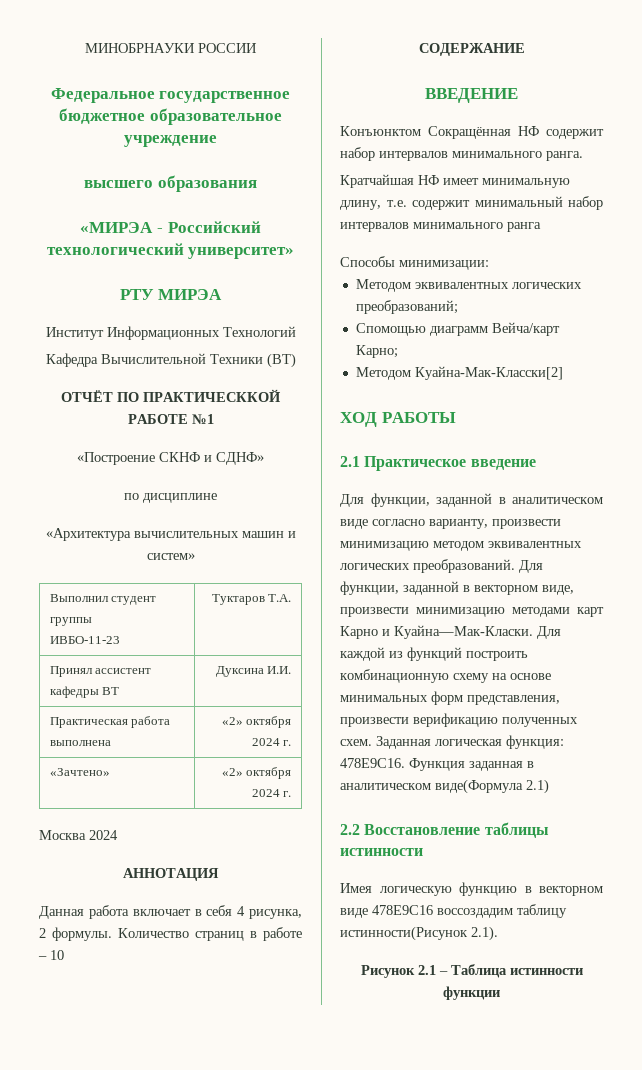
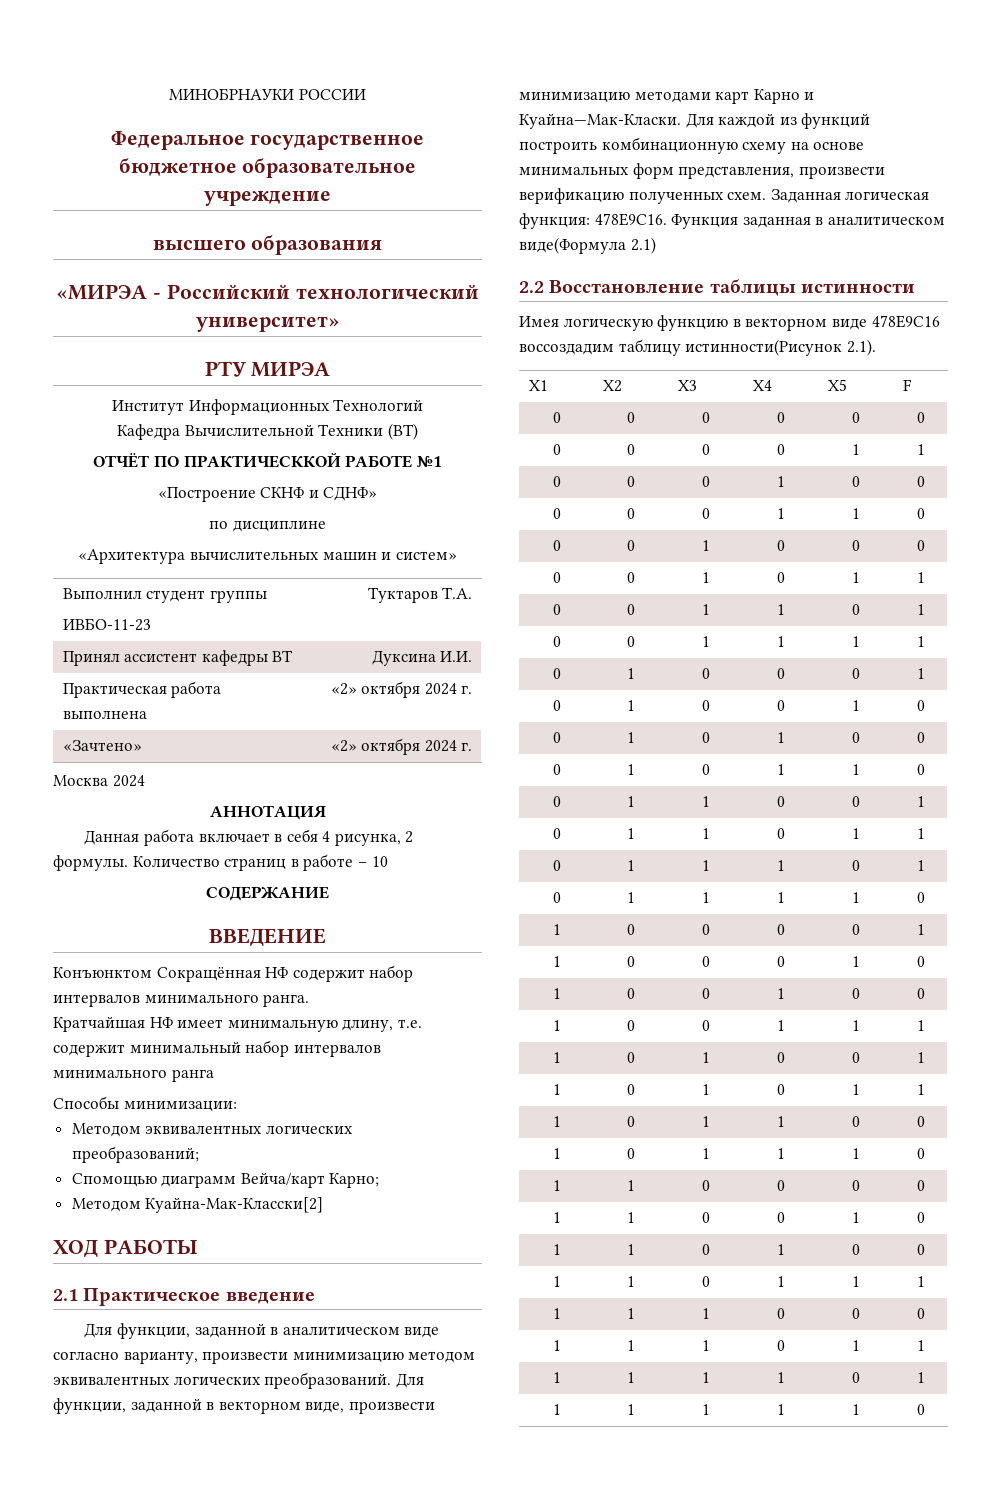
[360,964,583,978] [443,986,500,1000] // Рисунок 2.1 – Таблица истинности функции -> [528,380,548,391] [602,380,622,392] [677,380,697,391] [752,380,772,391] [827,379,847,391] [902,379,912,391] [552,412,561,423] [627,412,635,423] [702,412,710,423] [777,412,785,423] [852,412,860,423] [916,412,925,423] [552,444,561,455] [627,444,635,455] [702,444,710,455] [777,444,785,455] [852,444,860,455] [916,444,925,455] [552,476,561,487] [627,476,635,487] [702,476,710,487] [777,476,785,487] [852,476,860,487] [916,476,925,487] [552,508,561,519] [627,508,635,519] [702,508,710,519] [777,508,785,519] [852,508,860,519] [916,508,925,519] [552,540,561,551] [627,540,635,551] [702,540,710,551] [777,540,785,551] [852,540,860,551] [916,540,925,551] [552,572,561,583] [627,572,635,583] [702,572,710,583] [777,572,785,583] [852,572,860,583] [916,572,925,583] [552,604,561,615] [627,604,635,615] [702,604,710,615] [777,604,785,615] [852,604,860,615] [916,604,925,615] [552,636,561,647] [627,636,635,647] [702,636,710,647] [777,636,785,647] [852,636,860,647] [916,636,925,647] [552,668,561,679] [627,668,635,679] [702,668,710,679] [777,668,785,679] [852,668,860,679] [916,668,925,679] [552,700,561,711] [627,700,635,711] [702,700,710,711] [777,700,785,711] [852,700,860,711] [916,700,925,711] [552,732,561,743] [627,732,635,743] [702,732,710,743] [777,732,785,743] [852,732,860,743] [916,732,925,743] [552,764,561,775] [627,764,635,775] [702,764,710,775] [777,764,785,775] [852,764,860,775] [916,764,925,775] [552,796,561,807] [627,796,635,807] [702,796,710,807] [777,796,785,807] [852,796,860,807] [916,796,925,807] [552,828,561,839] [627,828,635,839] [702,828,710,839] [777,828,785,839] [852,828,860,839] [916,828,925,839] [552,860,561,871] [627,860,635,871] [702,860,710,871] [777,860,785,871] [852,860,860,871] [916,860,925,871] [552,892,561,903] [627,892,635,903] [702,892,710,903] [777,892,785,903] [852,892,860,903] [916,892,925,903] [552,924,561,935] [627,924,635,935] [702,924,710,935] [777,924,785,935] [852,924,860,935] [916,924,925,935] [552,956,561,967] [627,956,635,967] [702,956,710,967] [777,956,785,967] [852,956,860,967] [916,956,925,967] [552,988,561,999] [627,988,635,999] [702,988,710,999] [777,988,785,999] [852,988,860,999] [916,988,925,999] [552,1020,561,1031] [627,1020,635,1031] [702,1020,710,1031] [777,1020,785,1031] [852,1020,860,1031] [916,1020,925,1031] [552,1052,561,1063] [627,1052,635,1063] [702,1052,710,1063] [777,1052,785,1063] [852,1052,860,1063] [916,1052,925,1063] [552,1084,561,1095] [627,1084,635,1095] [702,1084,710,1095] [777,1084,785,1095] [852,1084,860,1095] [916,1084,925,1095] [552,1116,561,1127] [627,1116,635,1127] [702,1116,710,1127] [777,1116,785,1127] [852,1116,860,1127] [916,1116,925,1127] [552,1148,561,1159] [627,1148,635,1159] [702,1148,710,1159] [777,1148,785,1159] [852,1148,860,1159] [916,1148,925,1159] [552,1180,561,1191] [627,1180,635,1191] [702,1180,710,1191] [777,1180,785,1191] [852,1180,860,1191] [916,1180,925,1191] [552,1212,561,1223] [627,1212,635,1223] [702,1212,710,1223] [777,1212,785,1223] [852,1212,860,1223] [916,1212,925,1223] [552,1244,561,1255] [627,1244,635,1255] [702,1244,710,1255] [777,1244,785,1255] [852,1244,860,1255] [916,1244,925,1255] [552,1276,561,1287] [627,1276,635,1287] [702,1276,710,1287] [777,1276,785,1287] [852,1276,860,1287] [916,1276,925,1287] [552,1308,561,1319] [627,1308,635,1319] [702,1308,710,1319] [777,1308,785,1319] [852,1308,860,1319] [916,1308,925,1319] [552,1340,561,1351] [627,1340,635,1351] [702,1340,710,1351] [777,1340,785,1351] [852,1340,860,1351] [916,1340,925,1351] [552,1372,561,1383] [627,1372,635,1383] [702,1372,710,1383] [777,1372,785,1383] [852,1372,860,1383] [916,1372,925,1383] [552,1404,561,1415] [627,1404,635,1415] [702,1404,710,1415] [777,1404,785,1415] [852,1404,860,1415] [916,1404,925,1415] // X1 | X2 | X3 | X4 | X5 | F // 0 | 0 | 0 | 0 | 0 | 0 // 0 | 0 | 0 | 0 | 1 | 1 // 0 | 0 | 0 | 1 | 0 | 0 // 0 | 0 | 0 | 1 | 1 | 0 // 0 | 0 | 1 | 0 | 0 | 0 // 0 | 0 | 1 | 0 | 1 | 1 // 0 | 0 | 1 | 1 | 0 | 1 // 0 | 0 | 1 | 1 | 1 | 1 // 0 | 1 | 0 | 0 | 0 | 1 // 0 | 1 | 0 | 0 | 1 | 0 // 0 | 1 | 0 | 1 | 0 | 0 // 0 | 1 | 0 | 1 | 1 | 0 // 0 | 1 | 1 | 0 | 0 | 1 // 0 | 1 | 1 | 0 | 1 | 1 // 0 | 1 | 1 | 1 | 0 | 1 // 0 | 1 | 1 | 1 | 1 | 0 // 1 | 0 | 0 | 0 | 0 | 1 // 1 | 0 | 0 | 0 | 1 | 0 // 1 | 0 | 0 | 1 | 0 | 0 // 1 | 0 | 0 | 1 | 1 | 1 // 1 | 0 | 1 | 0 | 0 | 1 // 1 | 0 | 1 | 0 | 1 | 1 // 1 | 0 | 1 | 1 | 0 | 0 // 1 | 0 | 1 | 1 | 1 | 0 // 1 | 1 | 0 | 0 | 0 | 0 // 1 | 1 | 0 | 0 | 1 | 0 // 1 | 1 | 0 | 1 | 0 | 0 // 1 | 1 | 0 | 1 | 1 | 1 // 1 | 1 | 1 | 0 | 0 | 0 // 1 | 1 | 1 | 0 | 1 | 1 // 1 | 1 | 1 | 1 | 0 | 1 // 1 | 1 | 1 | 1 | 1 | 0

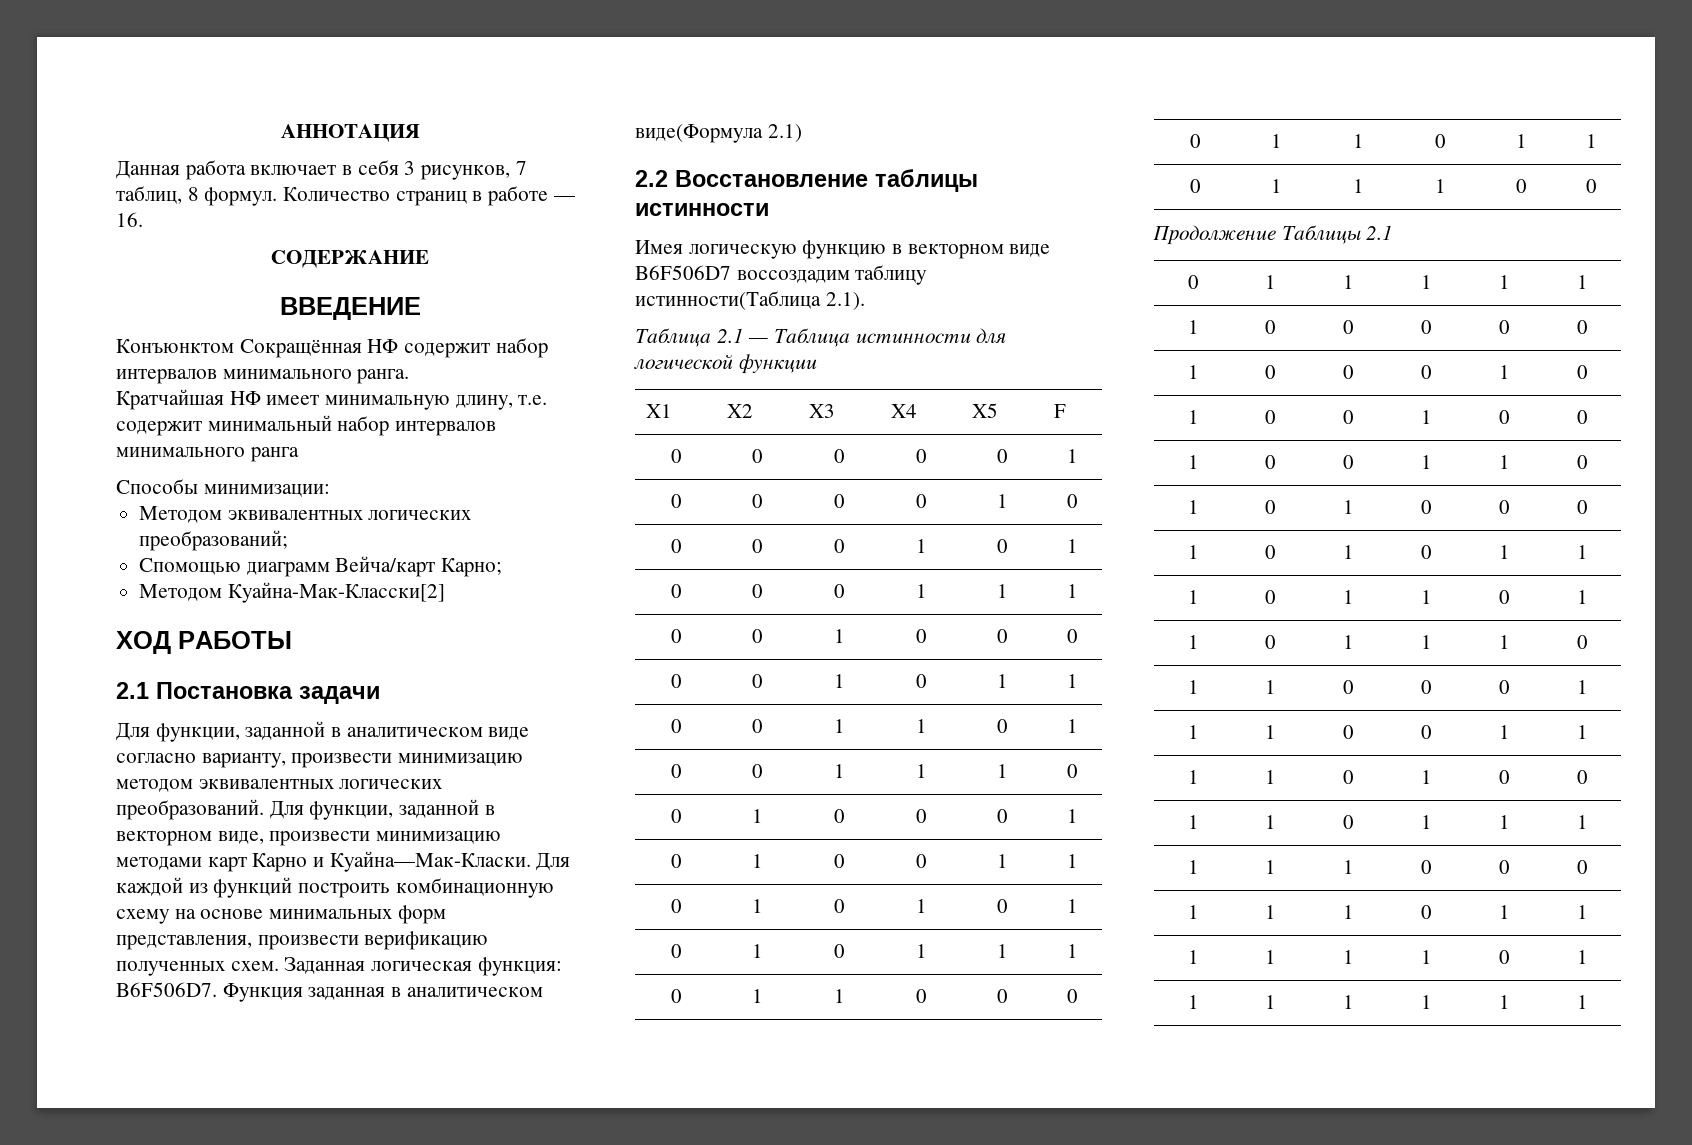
[169,88,366,101] [110,131,425,150] [118,158,417,178] [204,190,331,206] [152,235,383,255] [56,284,479,300] [195,316,340,332] [204,361,331,377] [111,399,424,415] [117,423,418,440] [93,452,442,468] [157,486,378,502] [209,520,326,532] [78,549,457,564] [62,588,267,603] [62,618,151,631] [367,587,473,603] [62,650,294,666] [371,650,473,666] [62,681,222,698] [62,710,147,719] [330,681,473,698] [62,740,142,751] [330,738,473,755] [53,775,145,787] МИНОБРНАУКИ РОССИИ // Федеральное государственное бюджетное образовательное учреждение // высшего образования // «МИРЭА - Российский технологический университет» // РТУ МИРЭА // Институт Информационных Технологий // Кафедра Вычислительной Техники (ВТ) // ОТЧЁТ ПО ПРАКТИЧЕСККОЙ РАБОТЕ №1 // «Построение СКНФ и СДНФ» // по дисциплине // «Архитектура вычислительных машин и систем» // Выполнил студент группы // ИВБО-11-23 | Туктаров Т.А. // Принял ассистент кафедры ВТ | Дуксина И.И. // Практическая работа выполнена | «2» октября 2024 г. // «Зачтено» | «2» октября 2024 г. // Москва 2024 // -> (280, 133) none
[322,831,414,846] [53,855,128,871] 4 рисунка, 2 формулы. -> [404,161,527,180] [116,186,278,206] 3 рисунков, 7 таблиц, 8 формул.
[357,856,388,867] – 10 -> [553,195,575,201] [116,212,143,227] — 16.
[83,1288,315,1306] Практическое введение -> [156,682,380,704] Постановка задачи
[594,213,667,226] 478E9C16. -> [116,982,217,997] B6F506D7.
[871,315,940,328] 478E9C16 -> [635,265,731,280] B6F506D7
[685,339,843,356] истинности(Рисунок -> [635,291,821,310] истинности(Таблица
(876, 347) none -> [635,328,1007,347] [634,354,817,374] // Таблица 2.1 — Таблица истинности для логической функции
[916,412,925,423] 0 -> [1067,449,1078,463] 1
[916,444,925,455] 1 -> [1067,494,1078,508] 0
[916,476,925,487] 0 -> [1067,539,1078,553] 1
[916,508,925,519] 0 -> [1067,584,1078,598] 1
[916,636,925,647] 1 -> [1067,764,1078,778] 0
[916,700,925,711] 0 -> [1067,854,1078,868] 1
[916,732,925,743] 0 -> [1067,899,1078,913] 1
[916,764,925,775] 0 -> [1067,944,1078,958] 1
[916,796,925,807] 1 -> [1067,989,1078,1003] 0
[916,860,925,871] 1 -> [1586,179,1597,193] [1153,225,1394,245] 0 // Продолжение Таблицы 2.1
[916,892,925,903] 0 -> [1576,275,1588,289] 1
[916,924,925,935] 1 -> [1576,320,1588,334] 0
[916,1020,925,1031] 1 -> [1576,455,1588,469] 0
[916,1052,925,1063] 1 -> [1576,500,1588,514] 0
[916,1116,925,1127] 0 -> [1576,590,1588,604] 1
[916,1180,925,1191] 0 -> [1576,680,1588,694] 1
[916,1212,925,1223] 0 -> [1576,725,1588,739] 1
[916,1404,925,1415] 0 -> [1576,995,1588,1009] 1

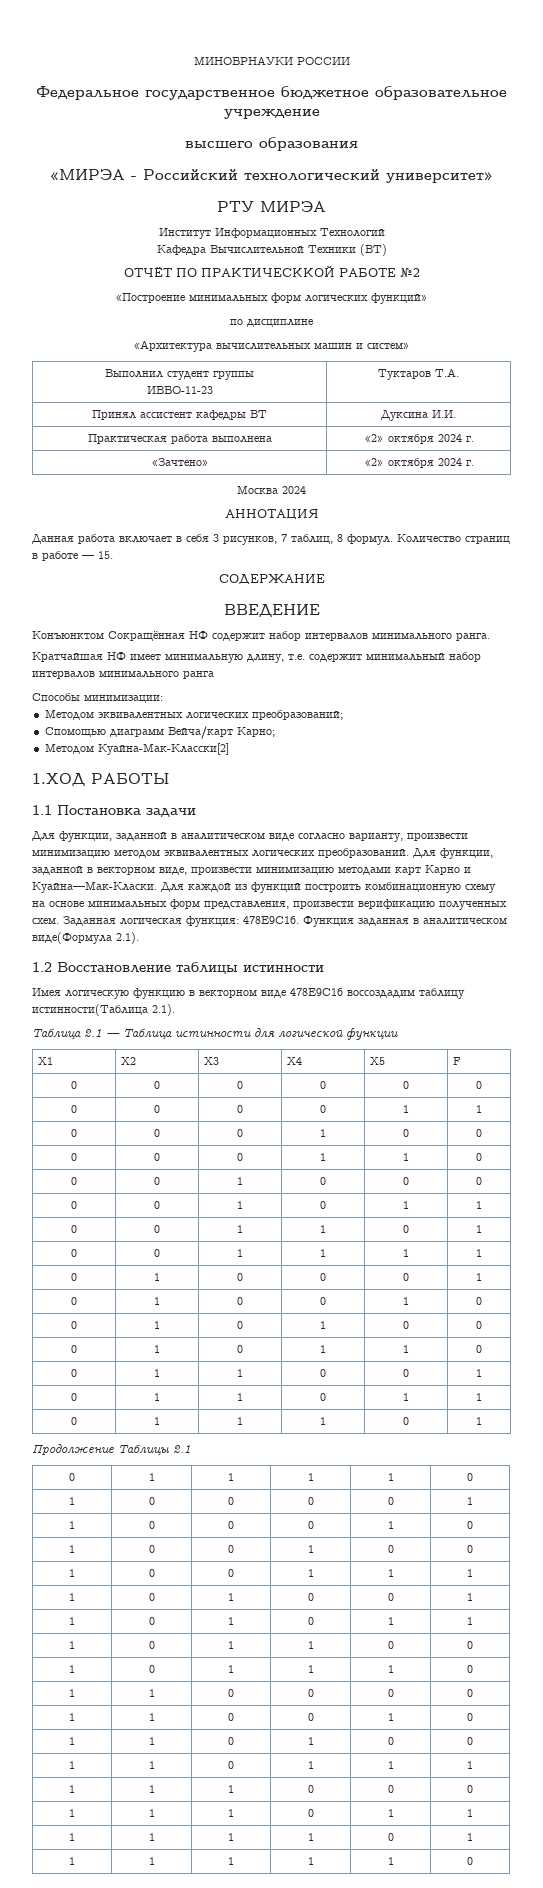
(280, 133) none -> [193,56,350,65] [36,86,507,100] [223,108,320,119] [185,137,358,151] [49,169,494,183] [217,201,326,212] [158,228,385,239] [156,244,387,256] [123,266,420,278] [115,293,428,304] [230,319,313,327] [133,340,410,352] [105,369,254,380] [146,386,213,394] [378,368,459,380] [92,410,267,420] [381,410,456,421] [87,434,272,444] [363,434,474,444] [150,458,209,466] [363,458,474,468] [237,485,306,494] МИНОБРНАУКИ РОССИИ // Федеральное государственное бюджетное образовательное учреждение // высшего образования // «МИРЭА - Российский технологический университет» // РТУ МИРЭА // Институт Информационных Технологий // Кафедра Вычислительной Техники (ВТ) // ОТЧЁТ ПО ПРАКТИЧЕСККОЙ РАБОТЕ №2 // «Построение минимальных форм логических функций» // по дисциплине // «Архитектура вычислительных машин и систем» // Выполнил студент группы // ИВБО-11-23 | Туктаров Т.А. // Принял ассистент кафедры ВТ | Дуксина И.И. // Практическая работа выполнена | «2» октября 2024 г. // «Зачтено» | «2» октября 2024 г. // Москва 2024 //
[116,212,143,227] 16. -> [98,551,113,559] 15.
[116,631,171,654] ХОД -> [32,773,85,786] 1.ХОД
[116,682,149,699] 2.1 -> [32,805,52,815] 1.1
[116,982,217,997] B6F506D7. -> [243,916,299,924] 478E9C16.
[767,124,802,142] [635,170,668,187] 2.1) // 2.2 -> [116,932,139,944] [32,962,52,972] 2.1). // 1.2
[635,265,731,280] B6F506D7 -> [290,988,343,996] 478E9C16
[1067,449,1078,463] 1 -> [476,1081,482,1089] 0
[1067,494,1078,508] 0 -> [476,1105,482,1113] 1
[1067,539,1078,553] 1 -> [476,1129,482,1137] 0
[1067,584,1078,598] 1 -> [476,1153,482,1161] 0
[1067,764,1078,778] 0 -> [476,1249,482,1257] 1
[1067,854,1078,868] 1 -> [476,1297,482,1305] 0
[1067,899,1078,913] 1 -> [476,1321,482,1329] 0
[1067,944,1078,958] 1 -> [476,1345,482,1353] 0
[1067,989,1078,1003] 0 -> [476,1369,482,1377] 1
[1586,179,1597,193] 0 -> [476,1417,482,1425] 1
[1576,275,1588,289] 1 -> [467,1473,473,1481] 0
[1576,320,1588,334] 0 -> [467,1497,473,1505] 1
[1576,455,1588,469] 0 -> [467,1569,473,1577] 1
[1576,500,1588,514] 0 -> [467,1593,473,1601] 1
[1576,590,1588,604] 1 -> [467,1641,473,1649] 0
[1576,680,1588,694] 1 -> [467,1689,473,1697] 0
[1576,725,1588,739] 1 -> [467,1713,473,1721] 0
[1576,995,1588,1009] 1 -> [467,1857,473,1865] 0

